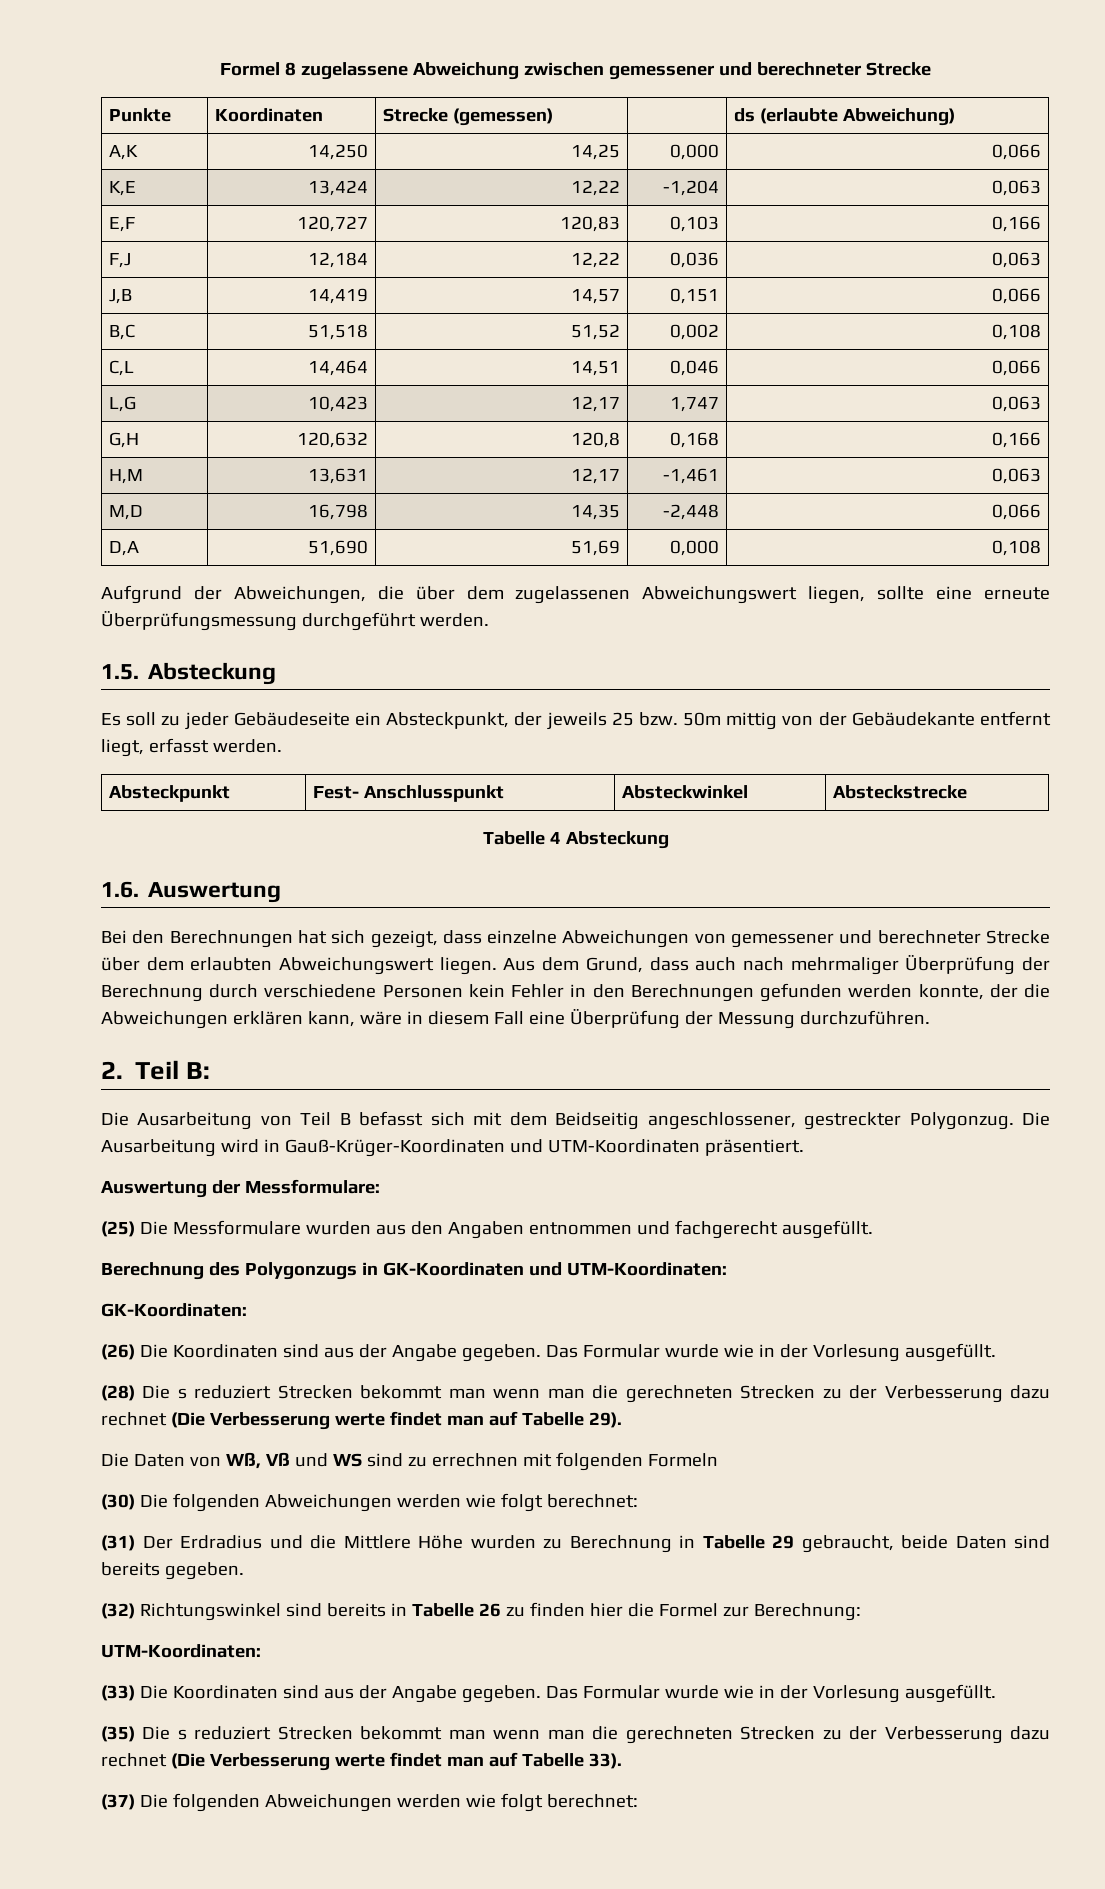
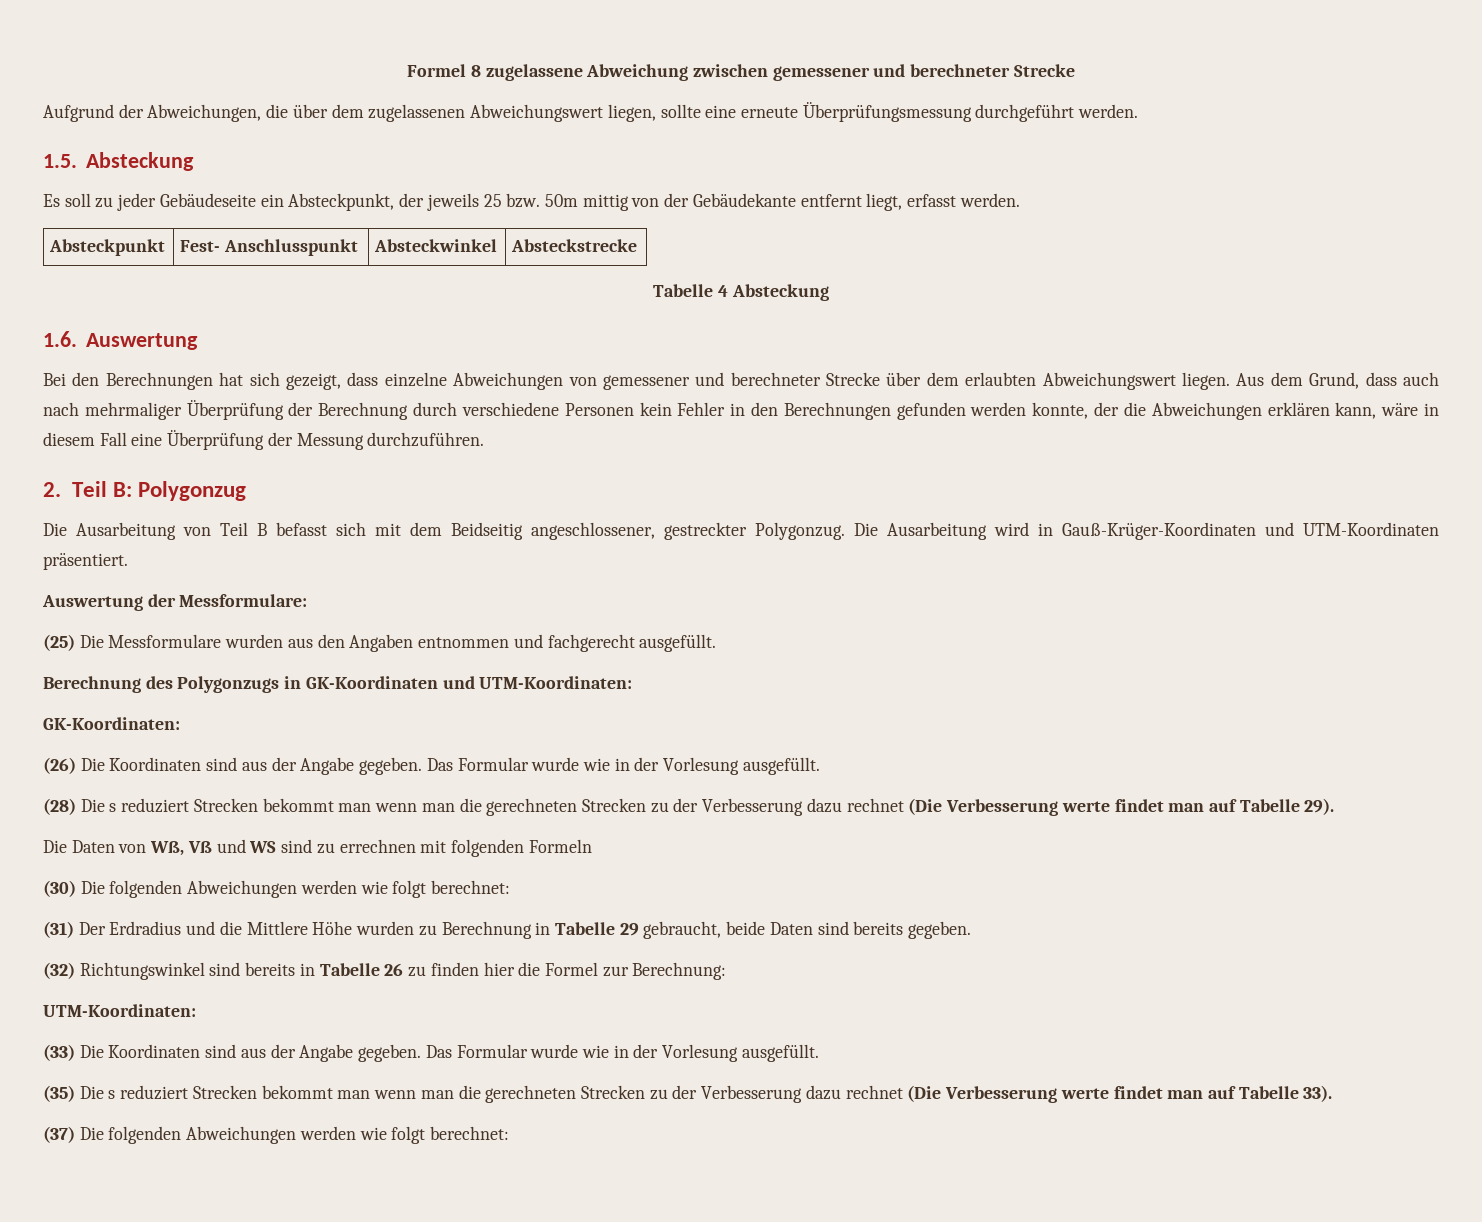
[109,108,172,122] [215,108,324,122] [383,108,554,126] [734,108,956,126] [109,145,139,160] [307,144,368,160] [570,144,620,160] [669,144,719,160] [991,144,1041,160] [109,181,137,196] [307,180,368,196] [570,180,620,196] [662,180,719,196] [991,180,1041,196] [109,217,136,232] [296,216,368,232] [559,216,620,232] [669,216,719,232] [991,216,1041,232] [109,253,132,268] [307,252,368,268] [570,252,620,268] [669,252,719,268] [991,252,1041,268] [109,289,133,304] [307,288,368,304] [570,289,620,304] [669,288,719,304] [991,288,1041,304] [109,324,136,340] [307,324,368,340] [570,324,620,340] [669,324,719,340] [991,324,1041,340] [109,360,135,376] [307,360,368,376] [570,361,620,376] [669,360,719,376] [991,360,1041,376] [109,396,137,412] [307,396,368,412] [570,396,620,412] [669,397,719,412] [991,396,1041,412] [109,432,140,448] [296,432,368,448] [570,432,620,448] [669,432,719,448] [991,432,1041,448] [109,469,144,484] [307,468,368,484] [570,468,620,484] [662,468,719,484] [991,468,1041,484] [109,505,144,520] [307,504,368,520] [570,504,620,520] [662,504,719,520] [991,504,1041,520] [109,541,140,556] [307,540,368,556] [570,540,620,556] [669,540,719,556] [991,540,1041,556] // Punkte | Koordinaten | Strecke (gemessen) | | ds (erlaubte Abweichung) // A,K | 14,250 | 14,25 | 0,000 | 0,066 // K,E | 13,424 | 12,22 | -1,204 | 0,063 // E,F | 120,727 | 120,83 | 0,103 | 0,166 // F,J | 12,184 | 12,22 | 0,036 | 0,063 // J,B | 14,419 | 14,57 | 0,151 | 0,066 // B,C | 51,518 | 51,52 | 0,002 | 0,108 // C,L | 14,464 | 14,51 | 0,046 | 0,066 // L,G | 10,423 | 12,17 | 1,747 | 0,063 // G,H | 120,632 | 120,8 | 0,168 | 0,166 // H,M | 13,631 | 12,17 | -1,461 | 0,063 // M,D | 16,798 | 14,35 | -2,448 | 0,066 // D,A | 51,690 | 51,69 | 0,000 | 0,108 -> (1075, 70) none
(211, 1070) none -> [137,481,246,501] Polygonzug

